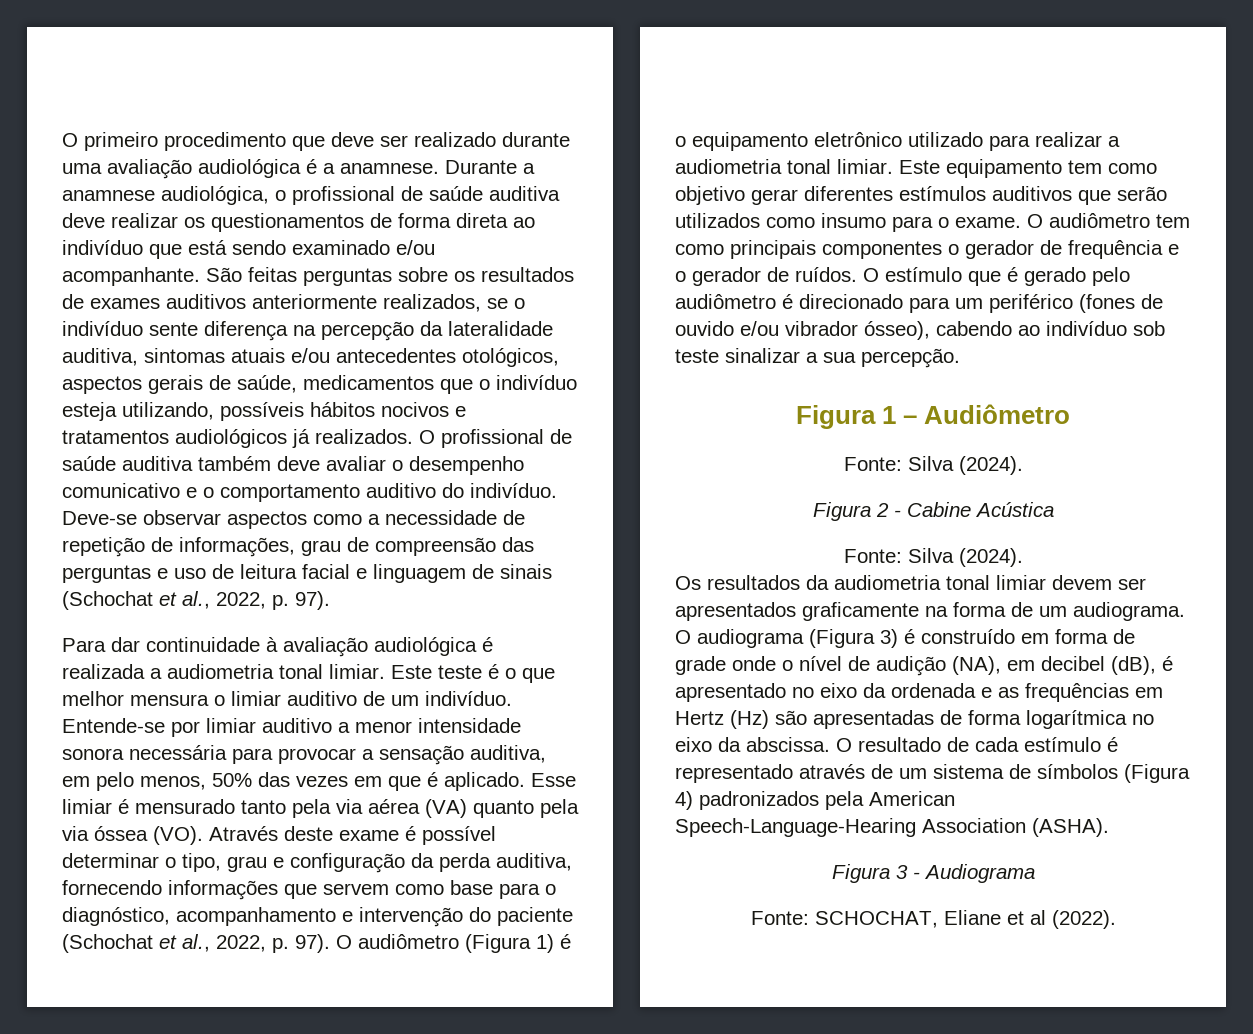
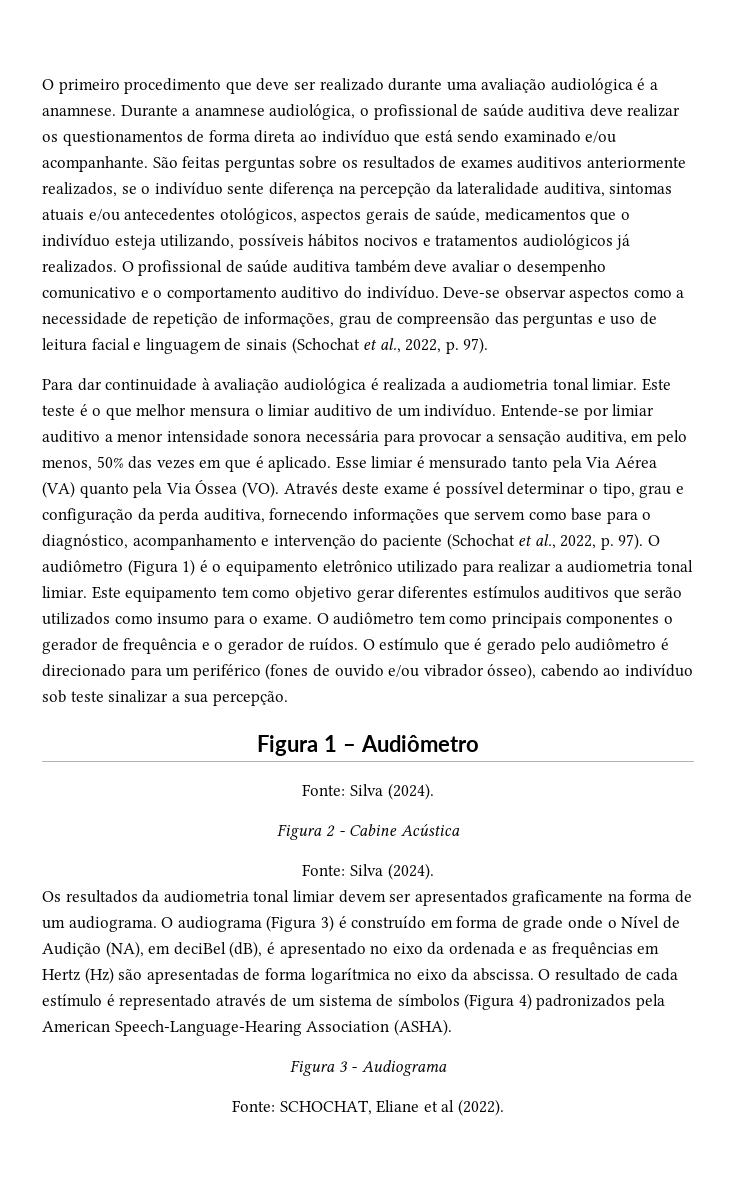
[336,799,420,814] via aérea -> [585,456,657,468] Via Aérea
[62,826,148,841] via óssea -> [165,479,238,494] Via Óssea
[799,656,946,676] nível de audição -> [621,916,680,929] [42,942,101,957] Nível de Audição
[1041,656,1105,671] decibel -> [173,942,226,955] deciBel

